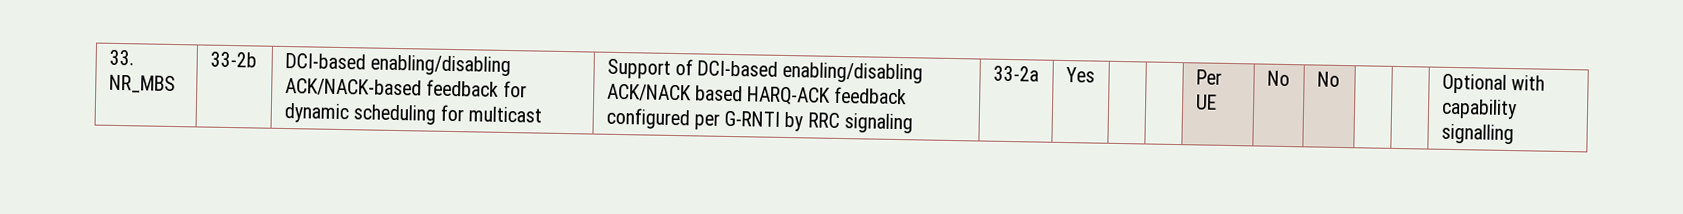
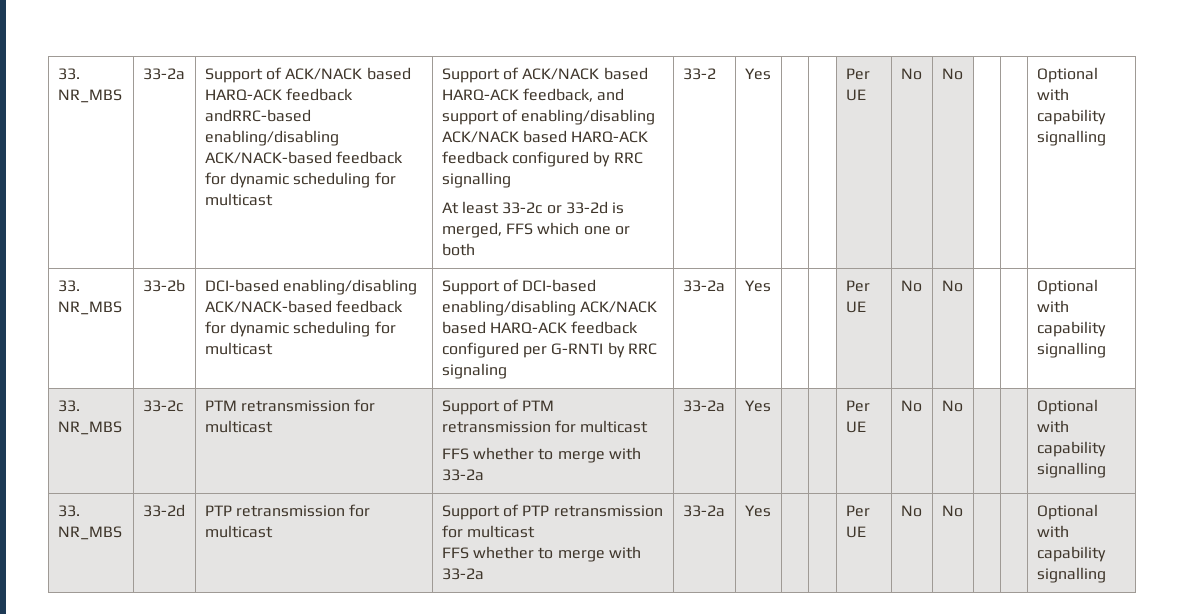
[108,49,134,66] [108,74,176,94] 33. NR_MBS -> [57,68,80,80] [57,89,122,103] [142,68,185,80] [204,67,411,83] [204,88,353,101] [204,109,311,122] [204,130,339,146] [204,151,403,164] [204,172,396,188] [204,193,273,206] [441,67,648,83] [441,88,625,102] [441,109,656,125] [441,130,649,143] [441,151,643,167] [441,172,511,188] [441,201,625,214] [441,222,630,238] [441,243,475,256] [682,68,716,80] [744,68,771,80] [845,68,870,80] [845,89,866,101] [900,68,922,80] [941,68,963,80] [1036,67,1098,83] [1036,88,1069,101] [1036,109,1106,125] [1036,130,1106,146] [57,280,80,292] [57,301,122,315] 33. NR_MBS | 33-2a | Support of ACK/NACK based HARQ-ACK feedback andRRC-based enabling/disabling ACK/NACK-based feedback for dynamic scheduling for multicast | Support of ACK/NACK based HARQ-ACK feedback, and support of enabling/disabling ACK/NACK based HARQ-ACK feedback configured by RRC signalling // At least 33-2c or 33-2d is merged, FFS which one or both | 33-2 | Yes | | | Per UE | No | No | | | Optional with capability signalling // 33. NR_MBS
(1514, 134) none -> [57,400,80,412] [57,421,122,435] [142,400,183,412] [204,399,376,412] [204,420,273,433] [441,399,555,415] [441,420,649,433] [441,447,641,463] [441,469,484,481] [682,400,725,412] [744,400,771,412] [845,400,870,412] [845,421,866,433] [900,400,922,412] [941,400,963,412] [1036,399,1098,415] [1036,420,1069,433] [1036,441,1106,457] [1036,462,1106,478] [57,505,80,517] [57,526,122,540] [142,504,185,517] [204,504,371,517] [204,525,273,538] [441,504,663,520] [441,525,535,538] [441,546,641,562] [441,568,484,580] [682,505,725,517] [744,505,771,517] [845,505,870,517] [845,526,866,538] [900,505,922,517] [941,505,963,517] [1036,504,1098,520] [1036,525,1069,538] [1036,546,1106,562] [1036,567,1106,583] // 33. NR_MBS | 33-2c | PTM retransmission for multicast | Support of PTM retransmission for multicast // FFS whether to merge with 33-2a | 33-2a | Yes | | | Per UE | No | No | | | Optional with capability signalling // 33. NR_MBS | 33-2d | PTP retransmission for multicast | Support of PTP retransmission for multicast // FFS whether to merge with 33-2a | 33-2a | Yes | | | Per UE | No | No | | | Optional with capability signalling

